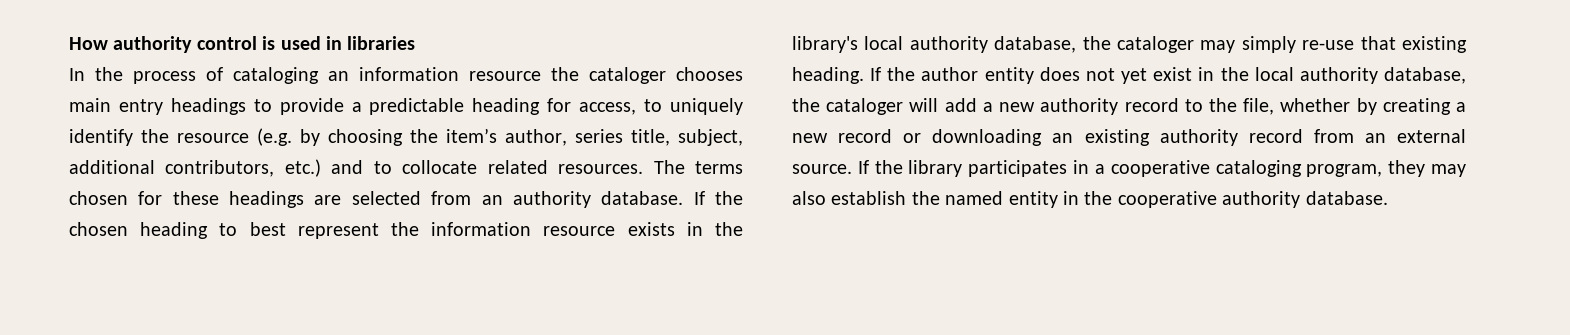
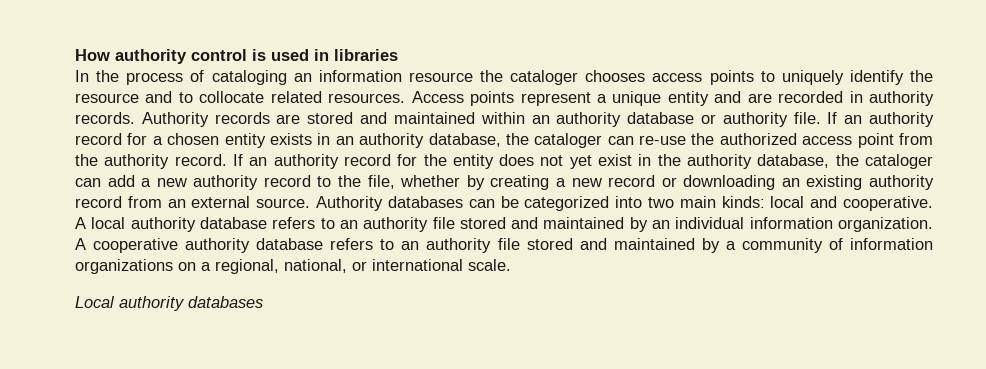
[69,98,637,115] main entry headings to provide a predictable heading for access, -> [652,70,754,85] access points
[257,128,743,146] [69,159,321,177] (e.g. by choosing the item’s author, series title, subject, additional contributors, etc.) -> (139, 98) none
[653,160,744,174] [69,191,744,208] [69,222,743,239] [792,36,1467,53] [792,67,979,84] The terms chosen for these headings are selected from an authority database. If the chosen heading to best represent the information resource exists in the library's local authority database, the cataloger may simply re-use that existing heading. If the author -> [411,91,934,106] [75,112,934,127] [75,133,934,148] [75,154,447,169] Access points represent a unique entity and are recorded in authority records. Authority records are stored and maintained within an authority database or authority file. If an authority record for a chosen entity exists in an authority database, the cataloger can re-use the authorized access point from the authority record. If an authority record for the
[1254,67,1466,84] [792,98,939,115] local authority database, the cataloger will -> [687,154,933,169] [75,178,101,187] authority database, the cataloger can
[857,160,1466,177] [792,191,1388,208] If the library participates in a cooperative cataloging program, they may also establish the named entity in the cooperative authority database. -> [316,196,933,211] [75,217,933,232] [75,238,933,253] [75,259,511,274] [75,296,263,311] Authority databases can be categorized into two main kinds: local and cooperative. A local authority database refers to an authority file stored and maintained by an individual information organization. A cooperative authority database refers to an authority file stored and maintained by a community of information organizations on a regional, national, or international scale. // Local authority databases

